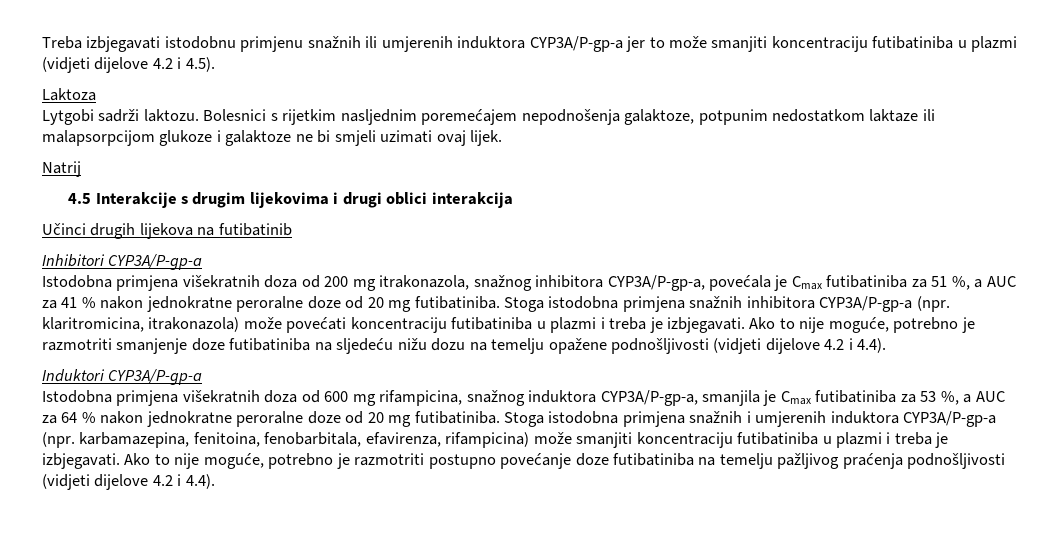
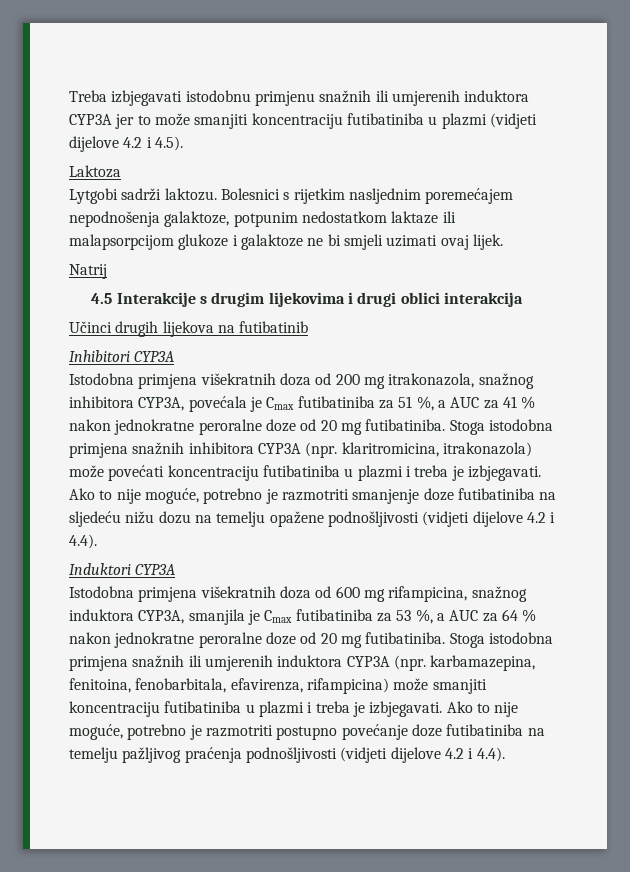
[529,36,623,52] CYP3A/P-gp-a -> [69,114,112,125] CYP3A
[108,254,203,270] CYP3A/P-gp-a -> [134,351,175,362] CYP3A
[607,275,705,291] CYP3A/P-gp-a, -> [138,397,185,411] CYP3A,
[819,296,913,312] CYP3A/P-gp-a -> [257,443,301,454] CYP3A
[108,369,203,385] CYP3A/P-gp-a -> [135,564,176,575] CYP3A
[600,390,698,406] CYP3A/P-gp-a, -> [138,610,185,624] CYP3A,
[746,411,997,427] i umjerenih induktora CYP3A/P-gp-a -> [188,655,390,671] ili umjerenih induktora CYP3A

